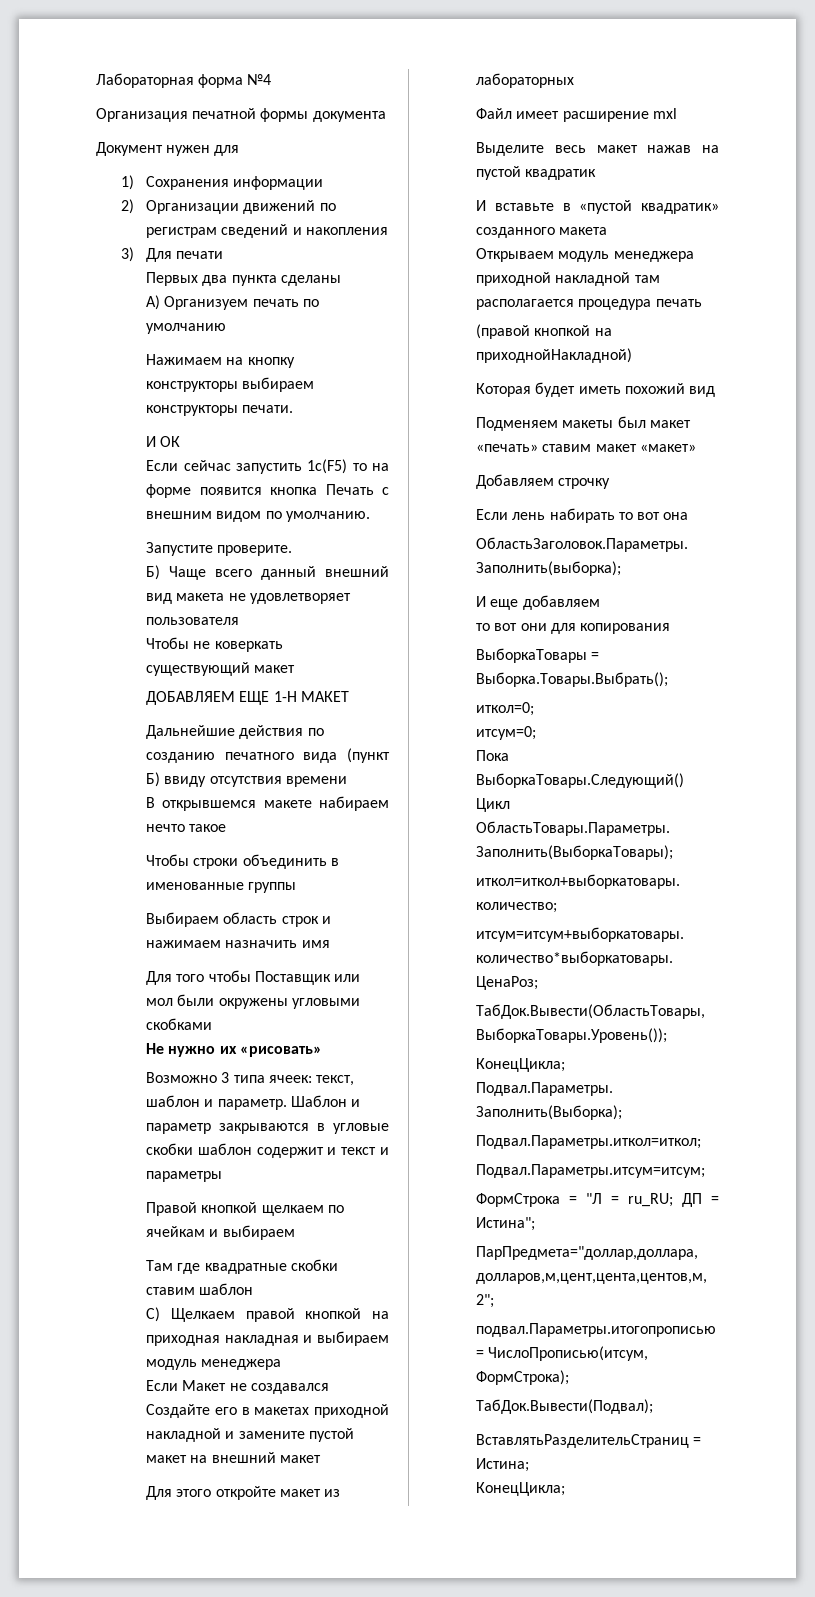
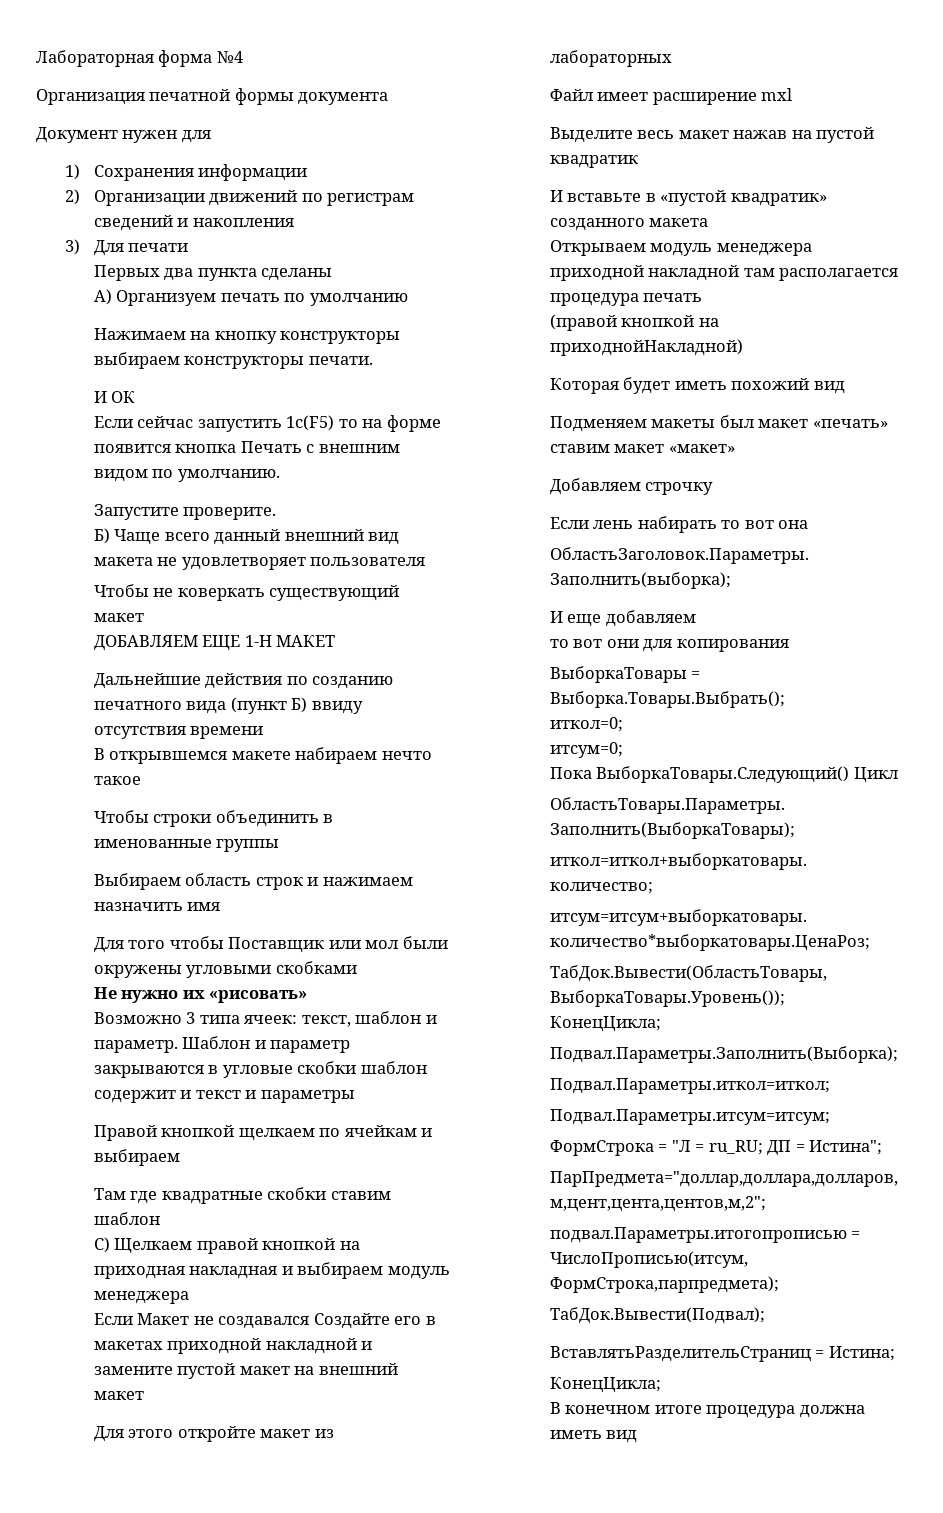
[476,1370,570,1385] ФормСтрока); -> [549,1276,779,1293] ФормСтрока,парпредмета);
(566, 1489) none -> [549,1402,865,1418] [549,1430,638,1443] // В конечном итоге процедура должна иметь вид

